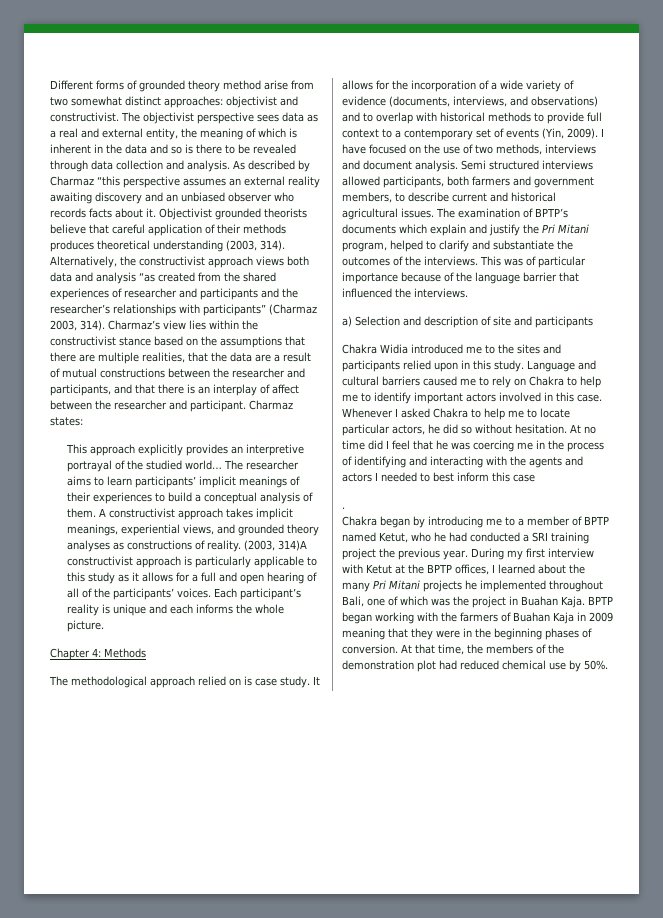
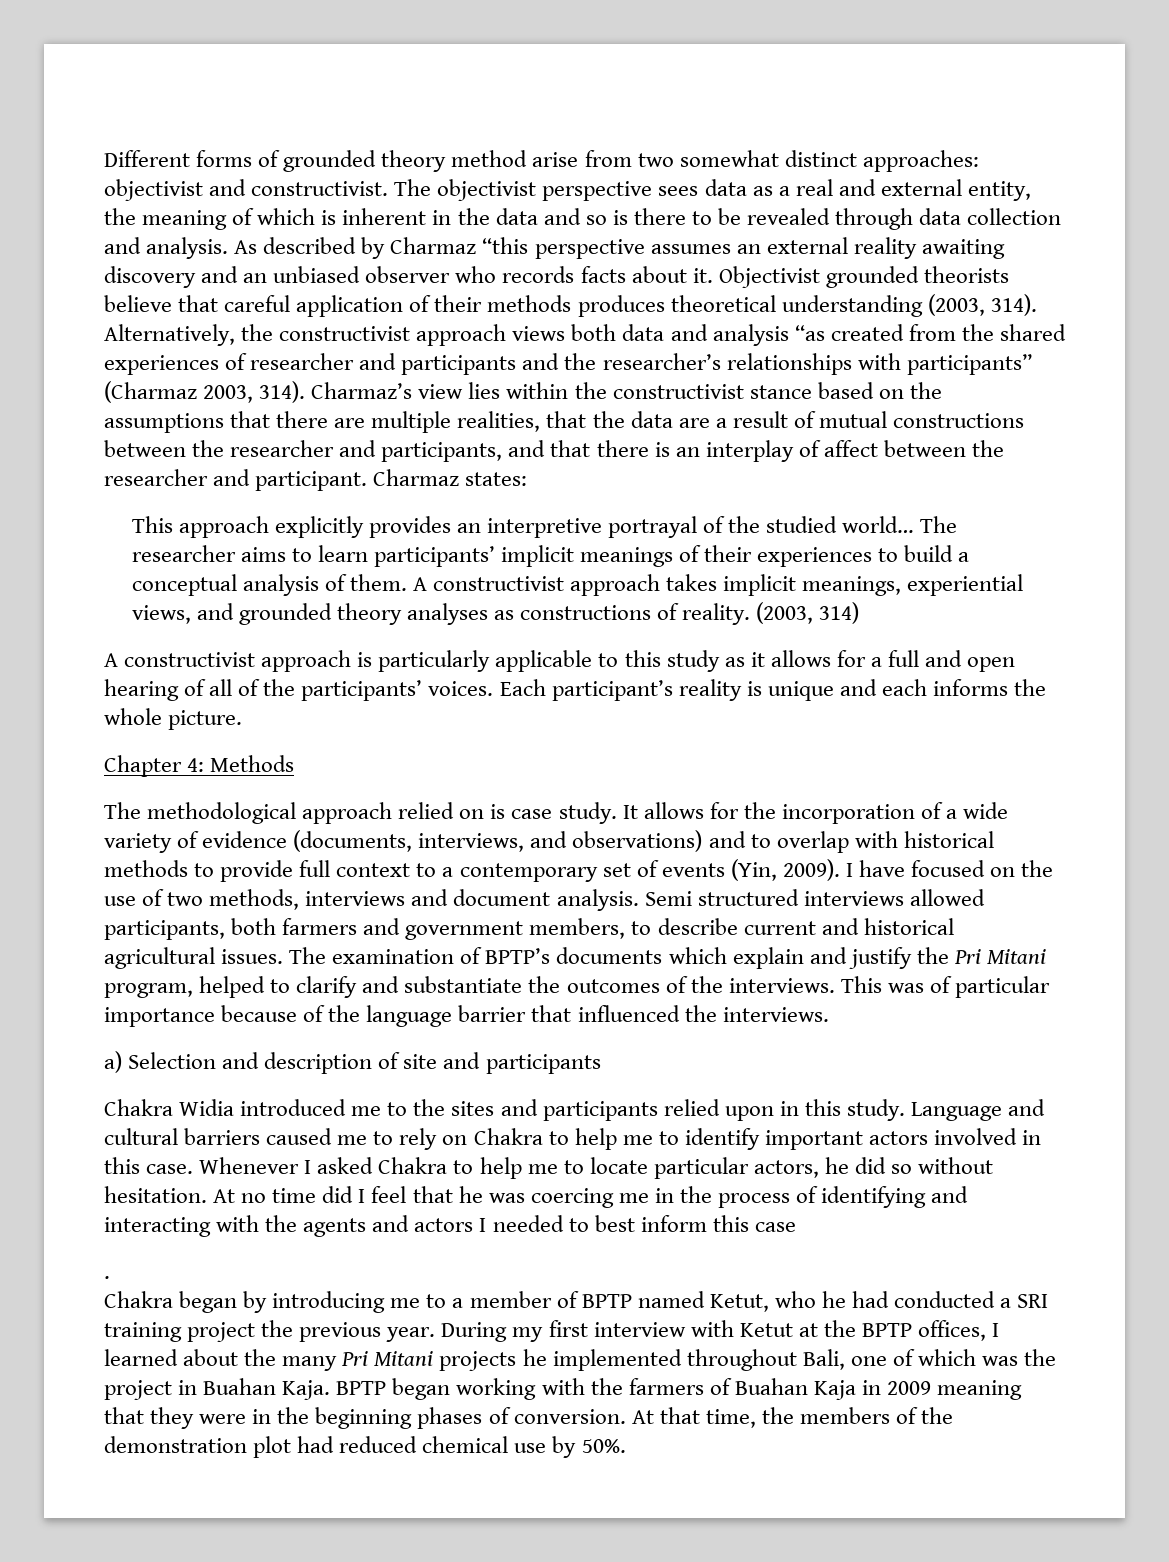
[278,540,308,551] 314)A -> [819,602,860,624] [104,653,118,667] 314) // A

